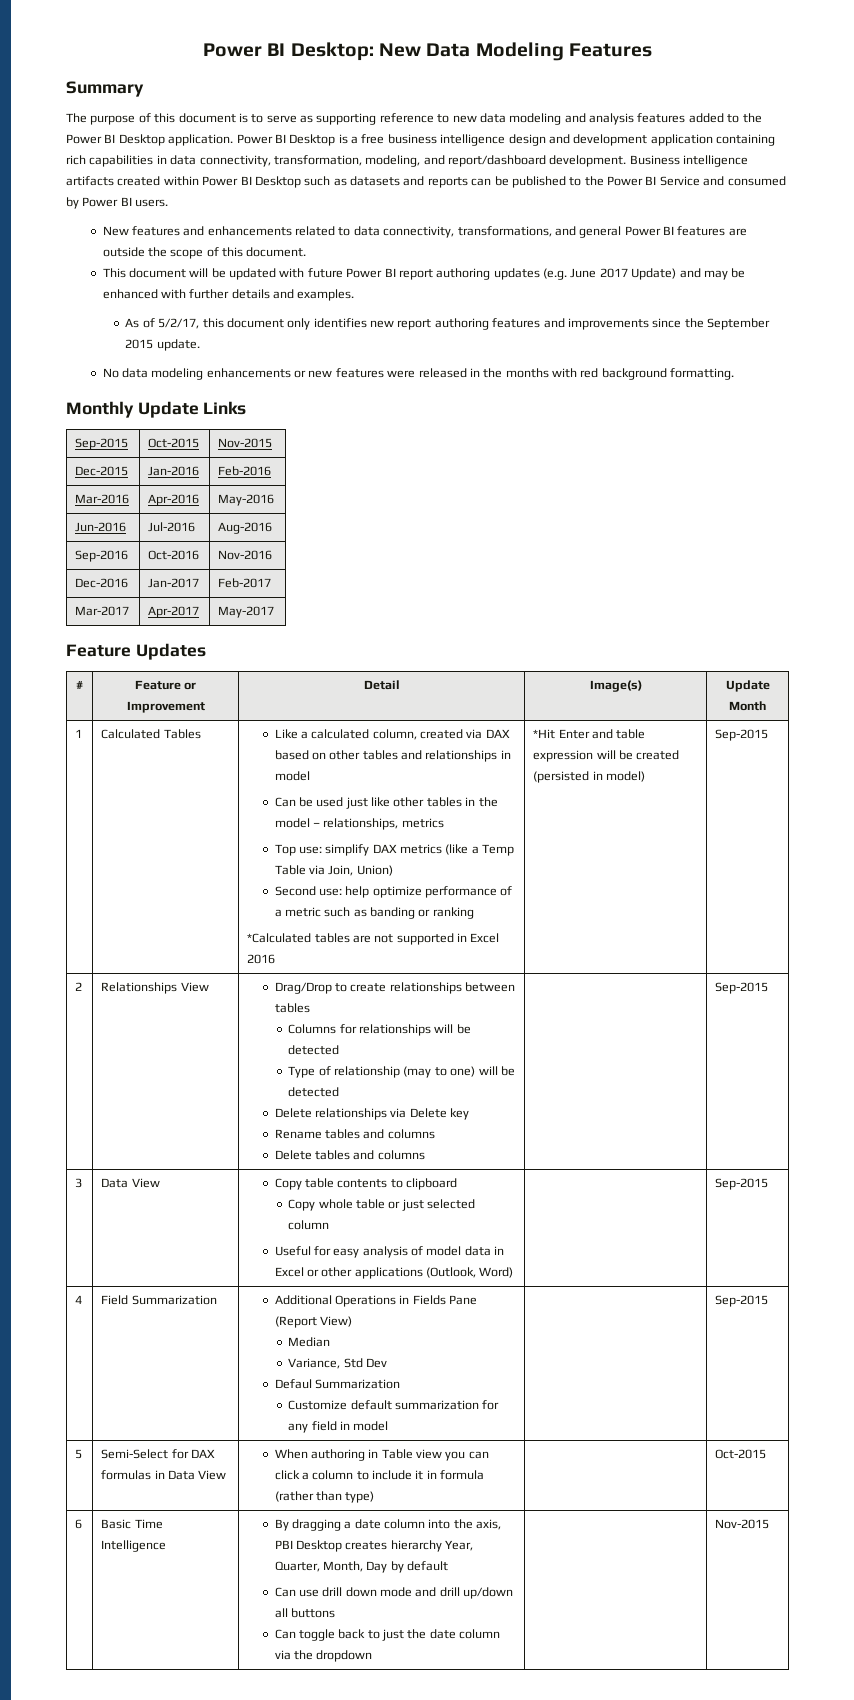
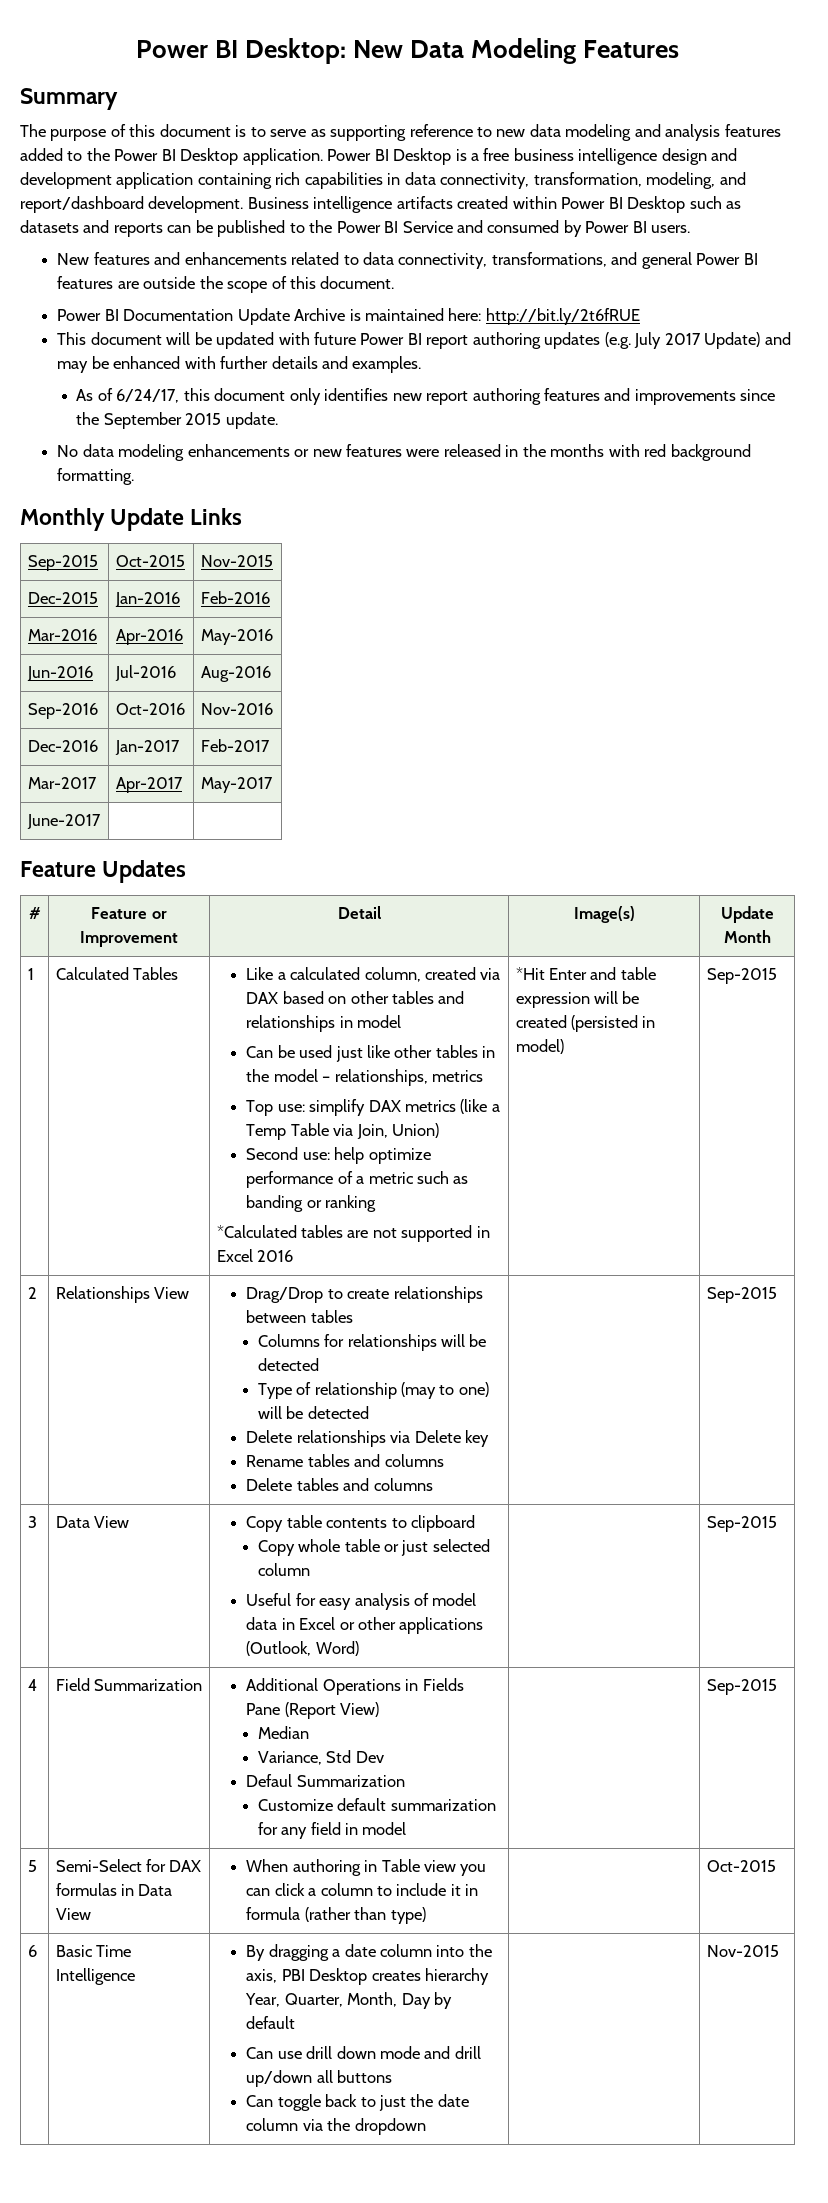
(307, 252) none -> [57,308,640,325] // Power BI Documentation Update Archive is maintained here: http://bit.ly/2t6fRUE
[570,268,597,278] June -> [634,332,662,349] July
[158,318,200,329] 5/2/17, -> [116,389,180,403] 6/24/17,
(275, 612) none -> [26,814,101,829] // June-2017 | |

